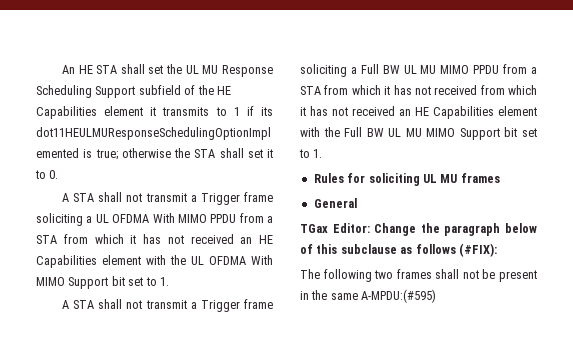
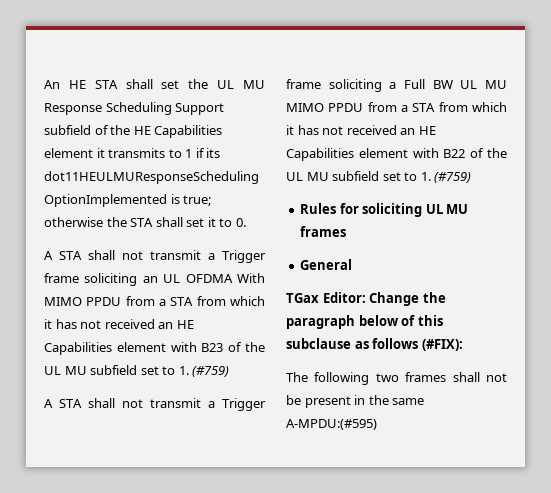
[86,216,93,223] a -> [142,276,158,283] an
[170,255,273,265] [36,276,169,289] the UL OFDMA With MIMO Support bit set to 1. -> [201,342,265,352] [44,365,230,377] B23 of the UL MU subfield set to 1. (#759)
[480,85,537,95] [300,106,537,119] [300,127,537,140] [299,149,323,158] from which it has not received an HE Capabilities element with the Full BW UL MU MIMO Support bit set to 1. -> [400,126,436,135] [286,148,507,161] [286,171,472,183] an HE Capabilities element with B22 of the UL MU subfield set to 1. (#759)

